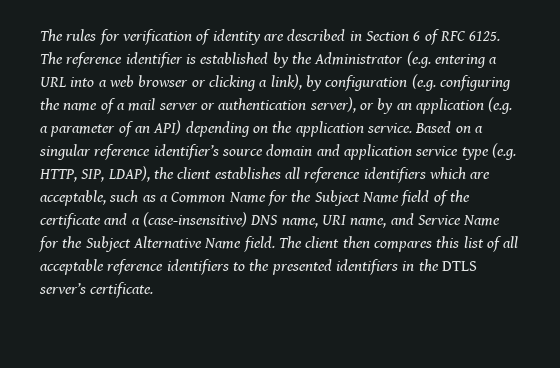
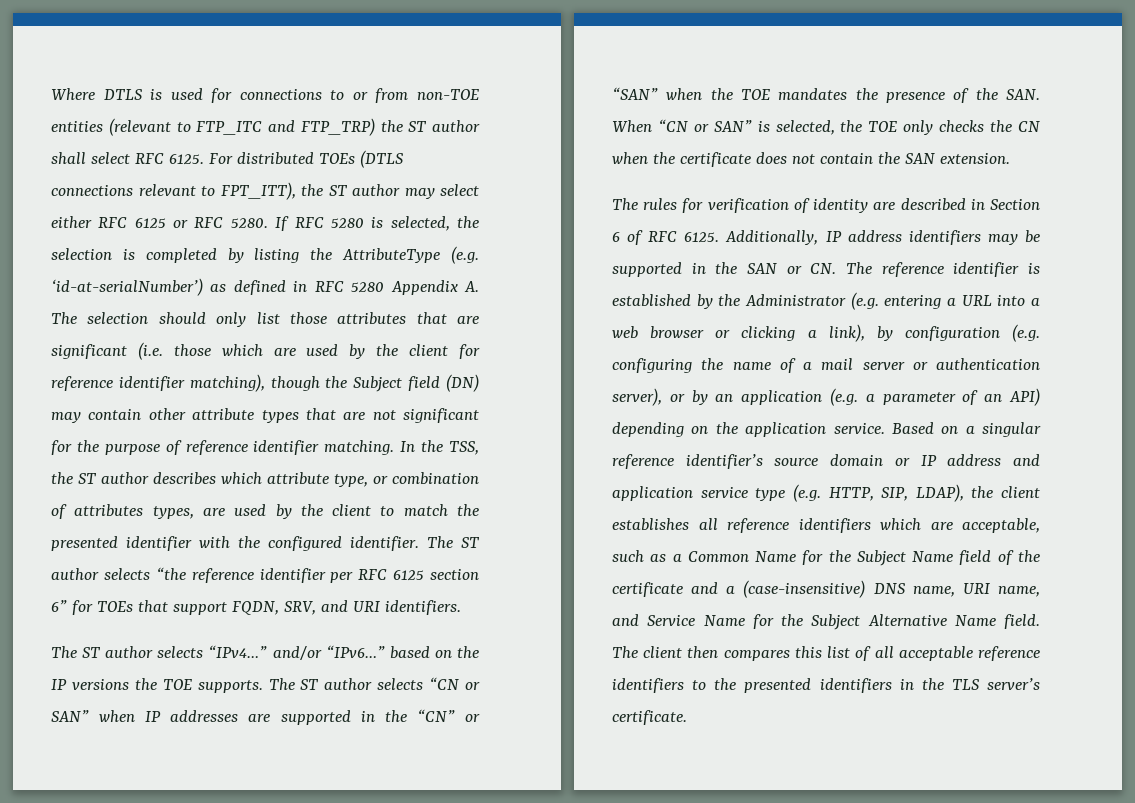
(40, 35) none -> [51,88,479,103] [51,118,480,136] [51,150,403,168] [51,182,479,200] [51,216,480,231] [51,246,479,264] [51,278,480,296] [51,312,479,327] [51,342,481,360] [51,374,480,392] [51,408,479,423] [51,440,479,455] [51,472,479,487] [51,504,480,519] [51,536,480,551] [51,567,479,583] [51,600,461,615] [51,645,479,660] [51,677,480,693] [51,709,480,725] [612,87,1040,103] [612,119,1040,135] [612,152,1010,167] Where DTLS is used for connections to or from non-TOE entities (relevant to FTP_ITC and FTP_TRP) the ST author shall select RFC 6125. For distributed TOEs (DTLS connections relevant to FPT_ITT), the ST author may select either RFC 6125 or RFC 5280. If RFC 5280 is selected, the selection is completed by listing the AttributeType (e.g. ‘id-at-serialNumber’) as defined in RFC 5280 Appendix A. The selection should only list those attributes that are significant (i.e. those which are used by the client for reference identifier matching), though the Subject field (DN) may contain other attribute types that are not significant for the purpose of reference identifier matching. In the TSS, the ST author describes which attribute type, or combination of attributes types, are used by the client to match the presented identifier with the configured identifier. The ST author selects “the reference identifier per RFC 6125 section 6” for TOEs that support FQDN, SRV, and URI identifiers. // The ST author selects “IPv4…” and/or “IPv6…” based on the IP versions the TOE supports. The ST author selects “CN or SAN” when IP addresses are supported in the “CN” or “SAN” when the TOE mandates the presence of the SAN. When “CN or SAN” is selected, the TOE only checks the CN when the certificate does not contain the SAN extension. //
(501, 36) none -> [725,230,1040,245] [612,262,837,277] Additionally, IP address identifiers may be supported in the SAN or CN.
(313, 150) none -> [894,454,1002,466] or IP address
[441,261,477,271] DTLS -> [951,679,979,690] TLS

